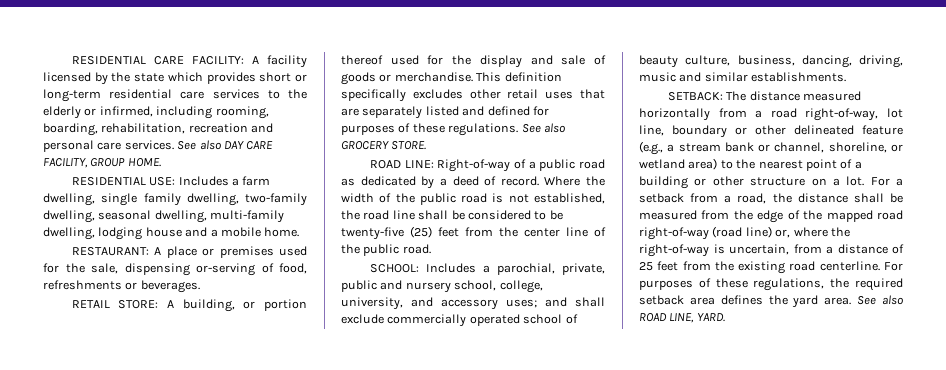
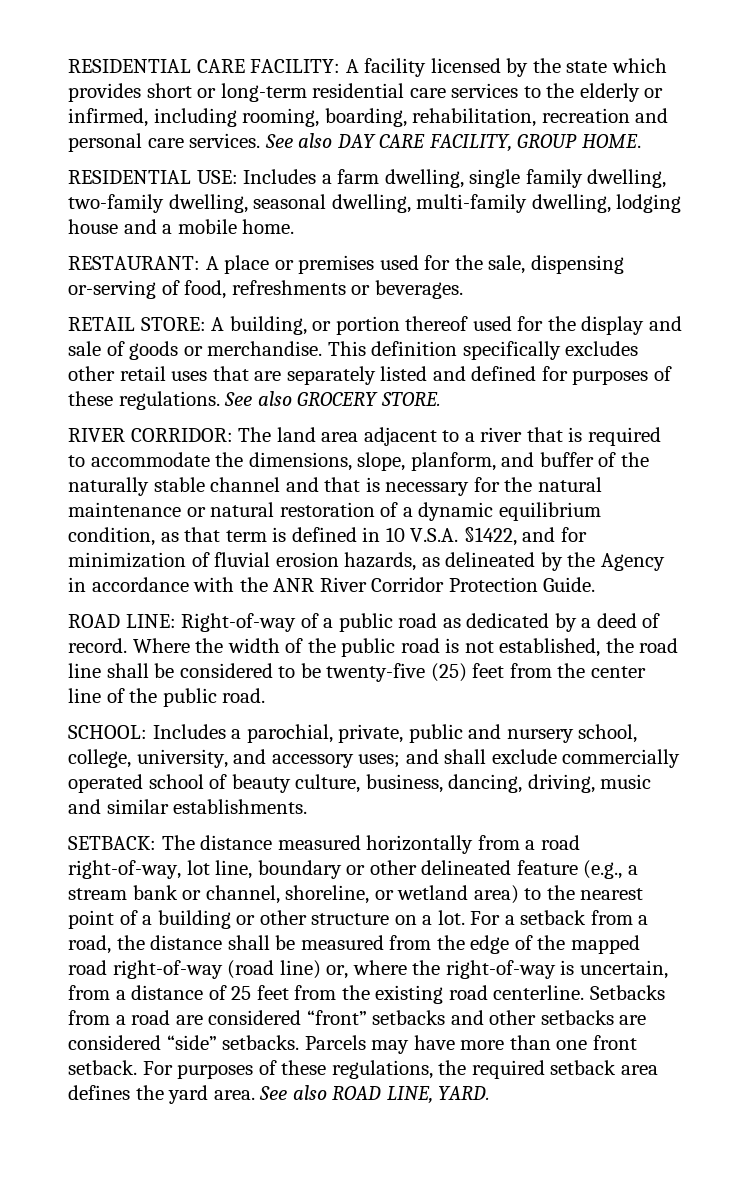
(427, 145) none -> [68,427,661,446] [68,452,649,471] [68,477,602,496] [68,502,601,521] [68,527,587,546] [68,552,665,571] [68,577,596,592] // RIVER CORRIDOR: The land area adjacent to a river that is required to accommodate the dimensions, slope, planform, and buffer of the naturally stable channel and that is necessary for the natural maintenance or natural restoration of a dynamic equilibrium condition, as that term is defined in 10 V.S.A. §1422, and for minimization of fluvial erosion hazards, as delineated by the Agency in accordance with the ANR River Corridor Protection Guide.
(880, 266) none -> [589,985,665,1000] [68,1010,647,1025] [68,1035,637,1054] [68,1060,137,1075] Setbacks from a road are considered “front” setbacks and other setbacks are considered “side” setbacks. Parcels may have more than one front setback.

